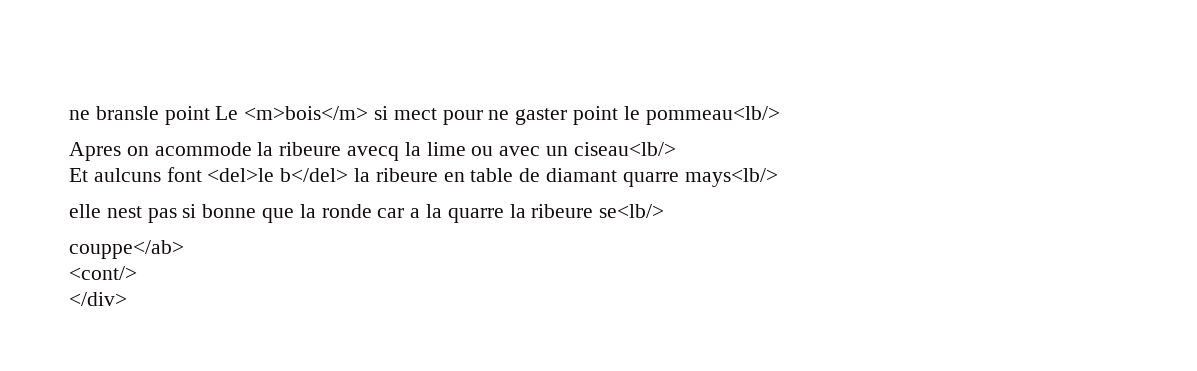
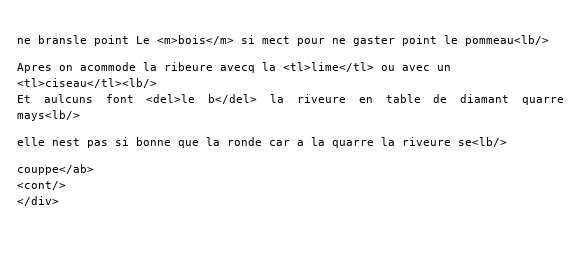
[426,142,466,156] lime -> [283,62,374,72] <tl>lime</tl>
[573,142,676,156] ciseau<lb/> -> [17,78,157,88] <tl>ciseau</tl><lb/>
[375,168,438,182] ribeure -> [296,94,346,103] riveure
[531,204,594,218] ribeure -> [402,137,451,146] riveure

